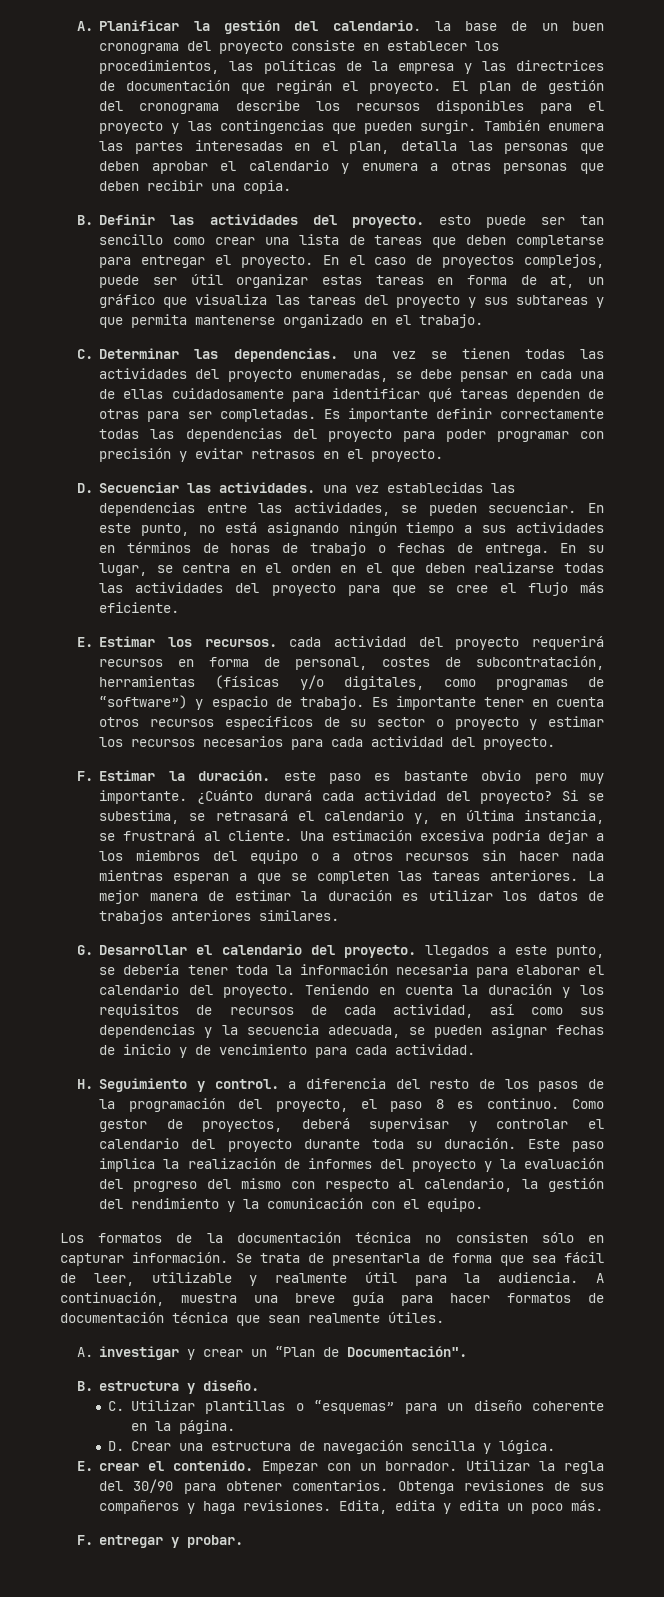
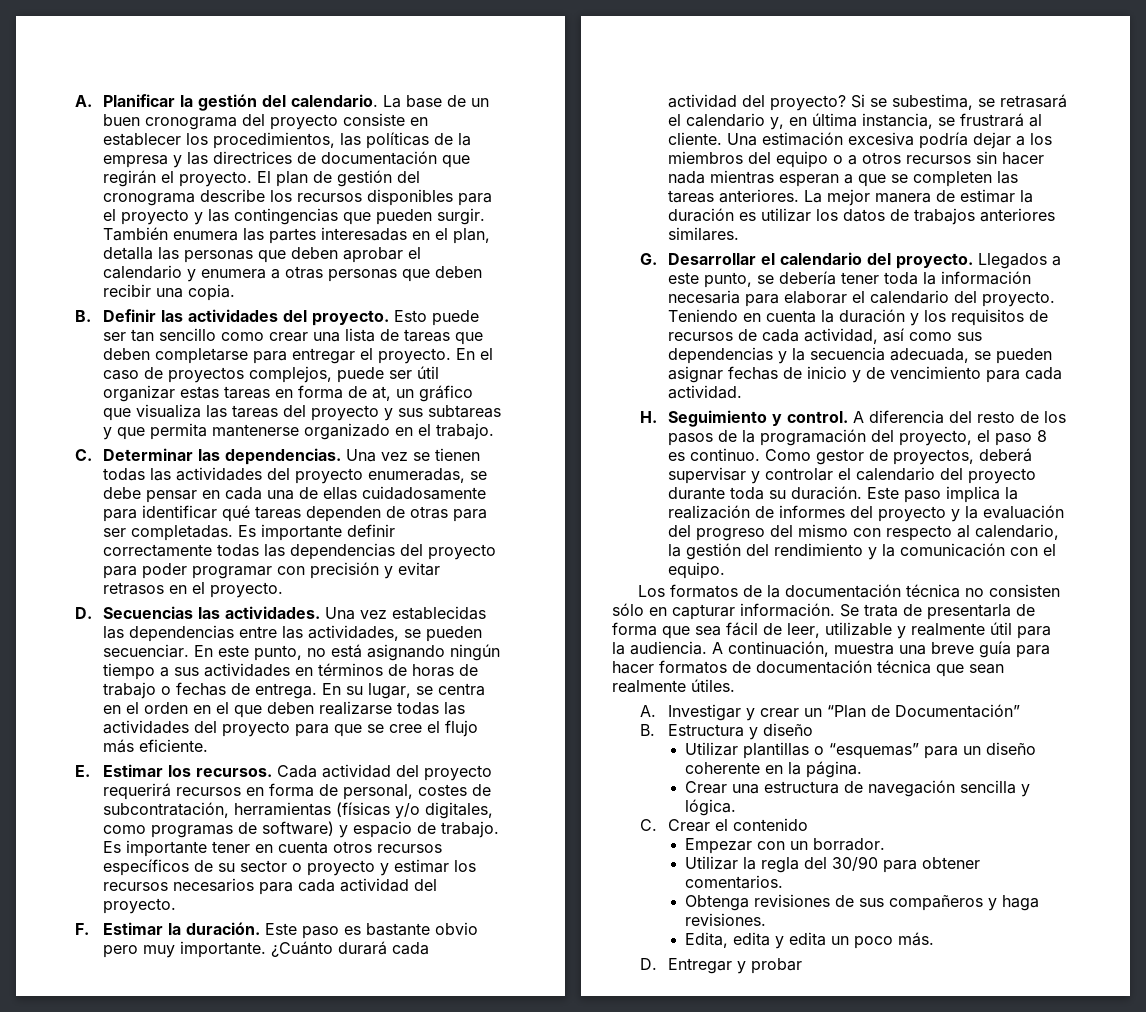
[434,21,451,31] la -> [382,95,401,108] La
[438,215,471,225] esto -> [393,310,427,322] Esto
[352,351,377,359] una -> [345,449,376,462] Una
[99,482,180,493] Secuenciar -> [102,606,193,619] Secuencias
[323,485,348,493] una -> [324,607,355,620] Una
[289,637,322,647] cada -> [276,765,317,778] Cada
[99,695,188,709] “software”) -> [261,821,334,836] software)
[283,771,316,781] este -> [264,923,297,935] Este
[424,945,489,958] llegados -> [977,253,1047,269] Llegados
[288,1081,297,1089] a -> [852,411,864,423] A
[99,1346,180,1360] investigar -> [667,704,741,721] Investigar
[347,1346,468,1357] [76,1379,260,1394] [108,1401,125,1411] Documentación". // B. estructura y diseño. // C. -> [894,704,1020,718] [639,723,813,740] Documentación” // B. Estructura y diseño //
[108,1441,125,1451] D. -> (863, 769) none
[76,1460,254,1471] E. crear el contenido. -> [639,818,808,832] C. Crear el contenido //
(458, 1466) none -> (886, 844) //
(388, 1485) none -> (784, 882) //
(332, 1505) none -> (767, 919) //
[76,1535,244,1548] F. entregar y probar. -> [639,958,802,974] D. Entregar y probar

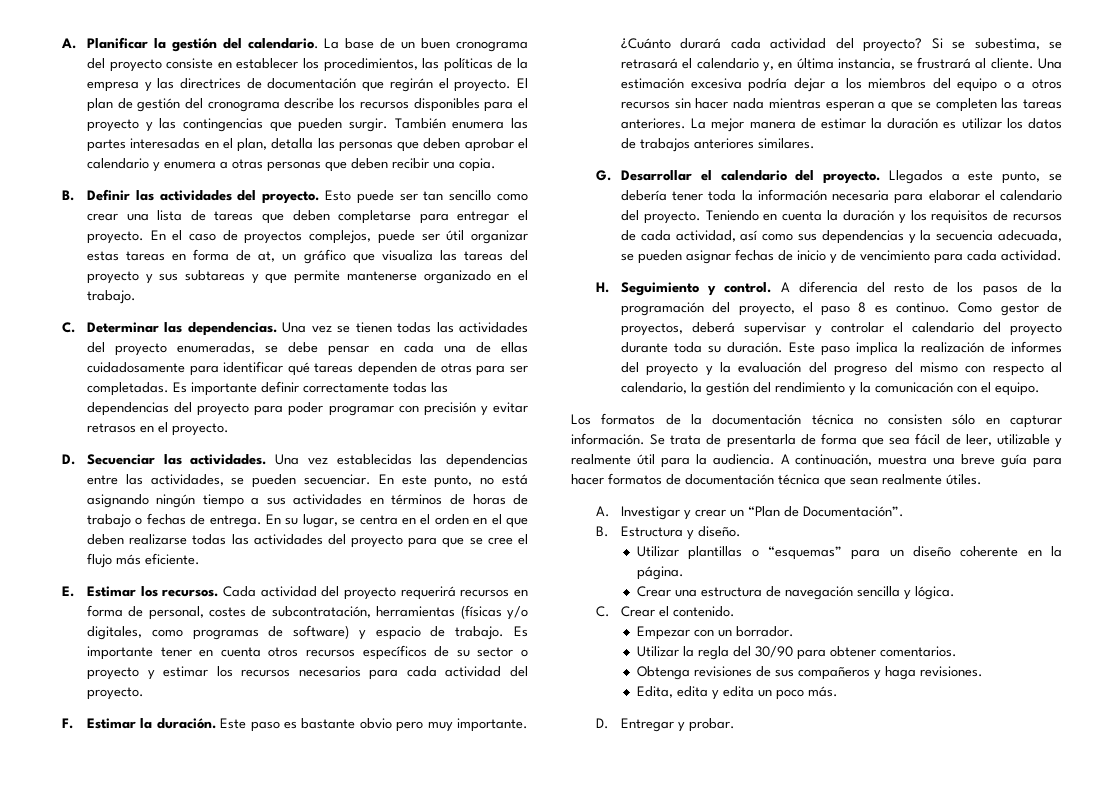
[149,423,207,440] permita -> [294,270,341,284] permite
[102,606,193,619] Secuencias -> [86,454,155,465] Secuenciar
[894,704,1020,718] Documentación” -> [802,506,904,517] Documentación”.
[762,723,813,736] diseño -> [697,526,741,537] diseño.
[732,818,808,831] contenido -> [672,606,735,617] contenido.
[750,958,802,974] probar -> [688,718,735,732] probar.

